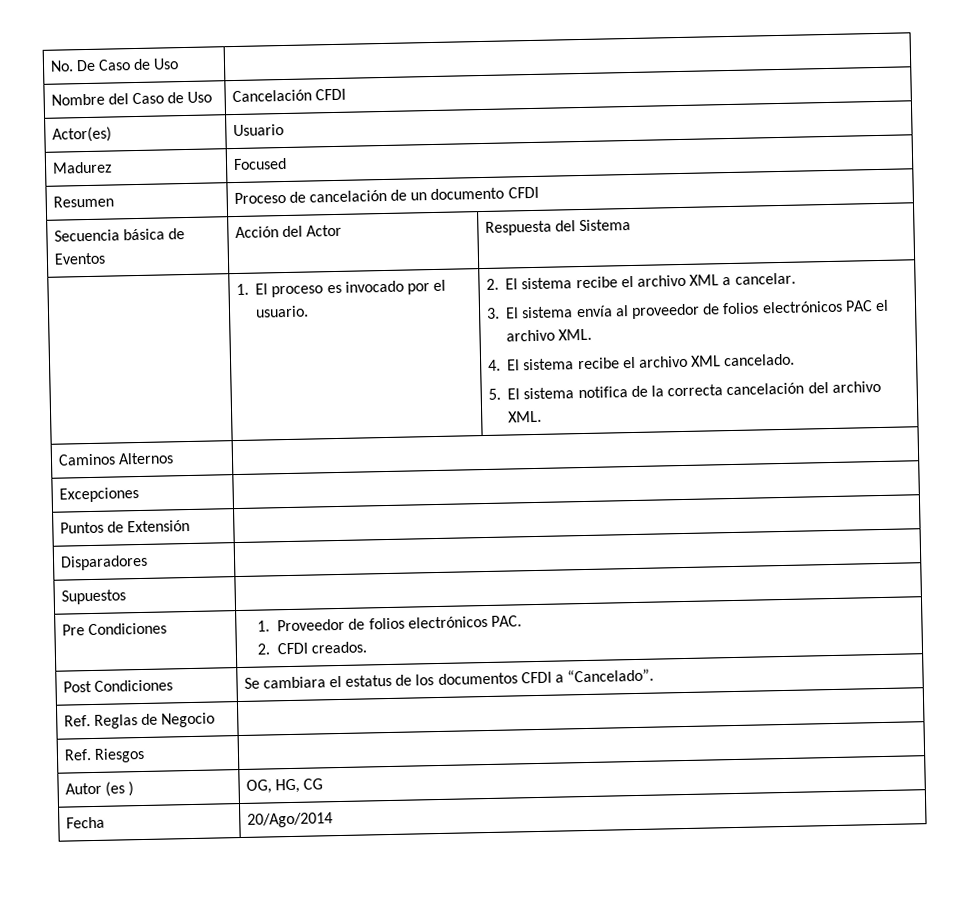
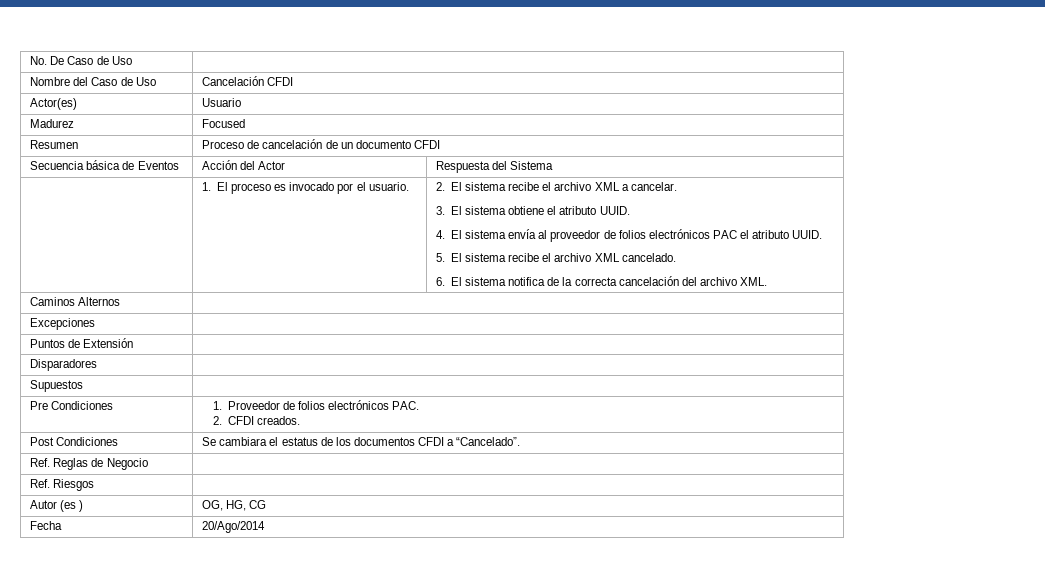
(574, 312) none -> [508,206,630,215] [436,230,507,239] obtiene el atributo UUID. // 4. El sistema
[506,328,593,342] [487,359,501,371] archivo XML. // 4. -> [752,230,823,239] [436,253,446,262] atributo UUID. // 5.
[487,388,501,400] 5. -> [436,277,446,286] 6.

